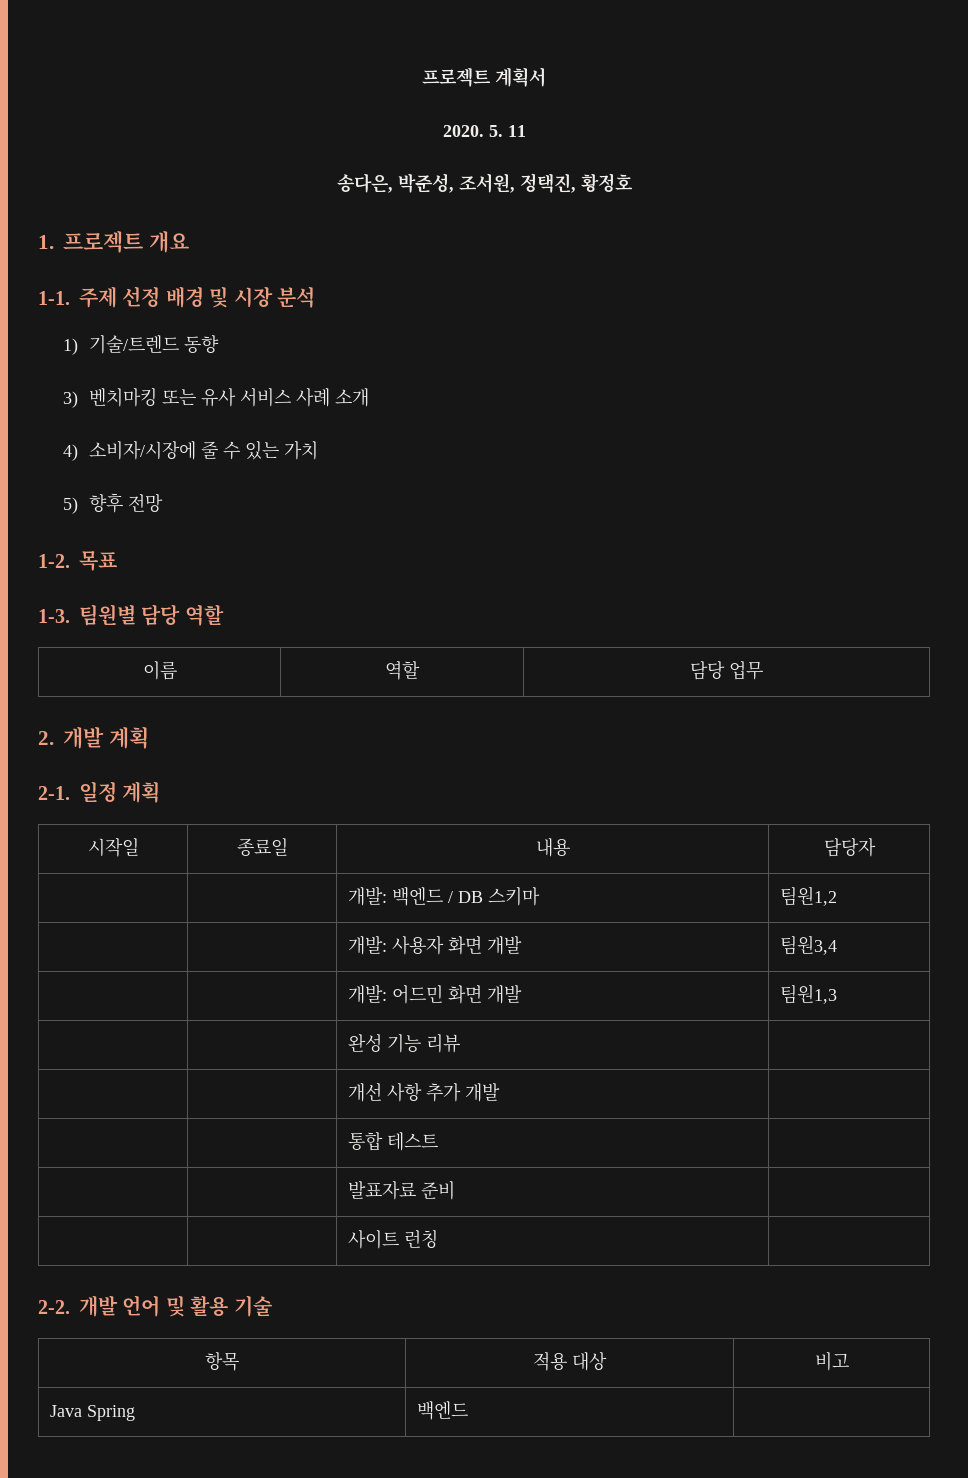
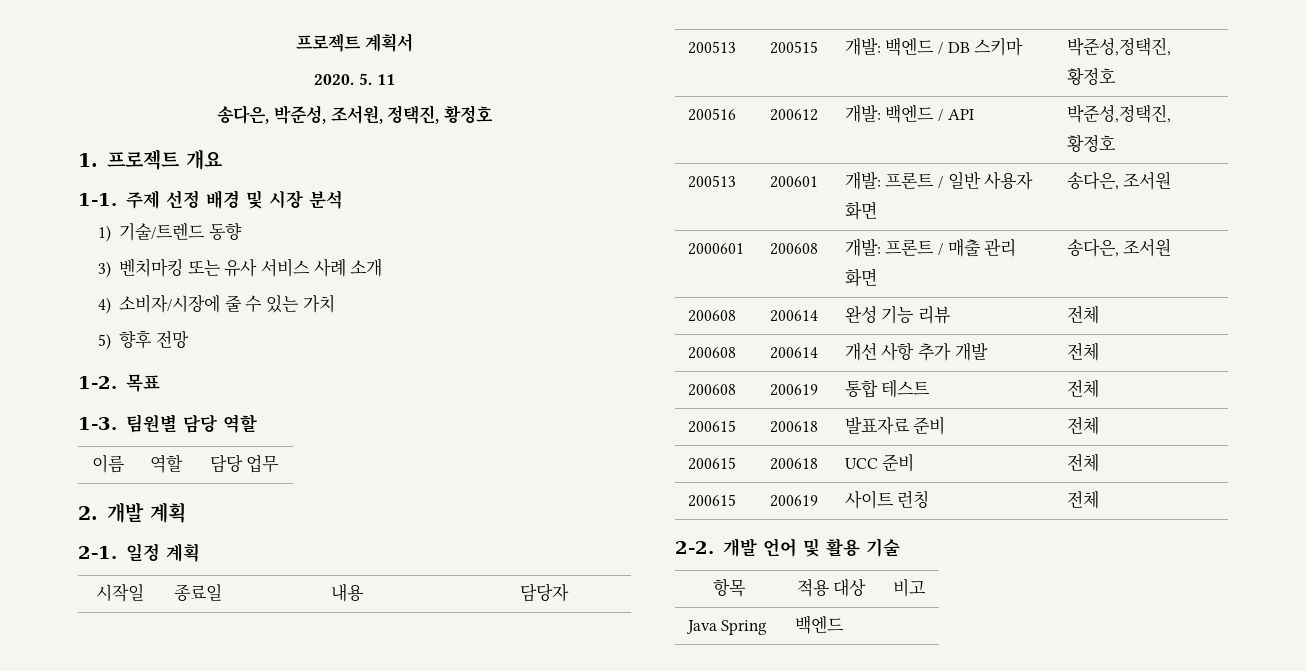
(876, 847) | -> [687,41,736,54] [769,41,818,54] 200513 | 200515
[780,886,838,906] [348,935,523,955] [780,935,838,955] [348,985,523,1004] [780,984,838,1004] 팀원1,2 // | | 개발: 사용자 화면 개발 | 팀원3,4 // | | 개발: 어드민 화면 개발 | 팀원1,3 // | -> [1066,37,1171,56] [1066,68,1116,85] [687,108,736,121] [769,109,818,121] [844,104,974,123] [1066,104,1171,123] [1066,135,1116,152] [687,175,736,188] [769,176,818,188] [844,171,1034,190] [844,201,877,220] [1066,171,1172,190] [687,243,744,255] [769,243,818,255] [844,238,1017,257] [844,268,877,287] [1066,238,1172,257] [687,310,736,322] [769,310,818,322] 박준성,정택진, 황정호 // 200516 | 200612 | 개발: 백엔드 / API | 박준성,정택진, 황정호 // 200513 | 200601 | 개발: 프론트 / 일반 사용자 화면 | 송다은, 조서원 // 2000601 | 200608 | 개발: 프론트 / 매출 관리 화면 | 송다은, 조서원 // 200608 | 200614
(461, 1043) // | -> [1066,305,1099,324] [687,347,736,359] [769,347,818,359] 전체 // 200608 | 200614
(501, 1092) // | -> [1066,342,1099,361] [687,384,736,396] [769,384,818,396] 전체 // 200608 | 200619
(439, 1141) // | -> [1066,379,1099,398] [687,420,736,433] [769,421,818,433] 전체 // 200615 | 200618
(456, 1190) // | -> [1066,416,1099,435] [687,457,736,470] [769,458,818,470] [844,453,915,472] [1066,453,1099,472] [687,494,736,507] [769,495,818,507] 전체 // 200615 | 200618 | UCC 준비 | 전체 // 200615 | 200619
(439, 1239) none -> [1066,490,1099,509] 전체

